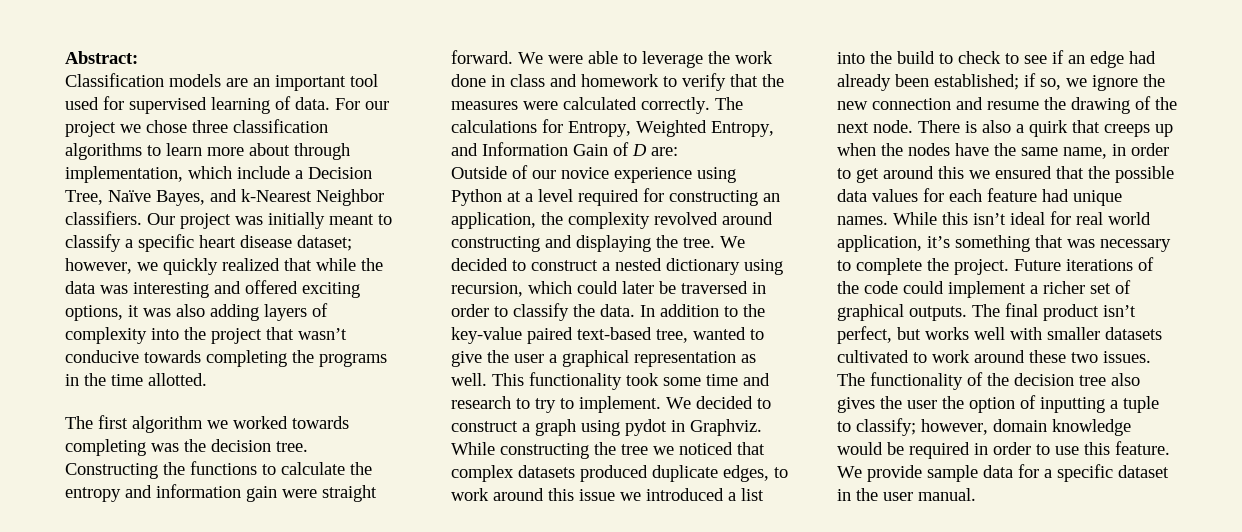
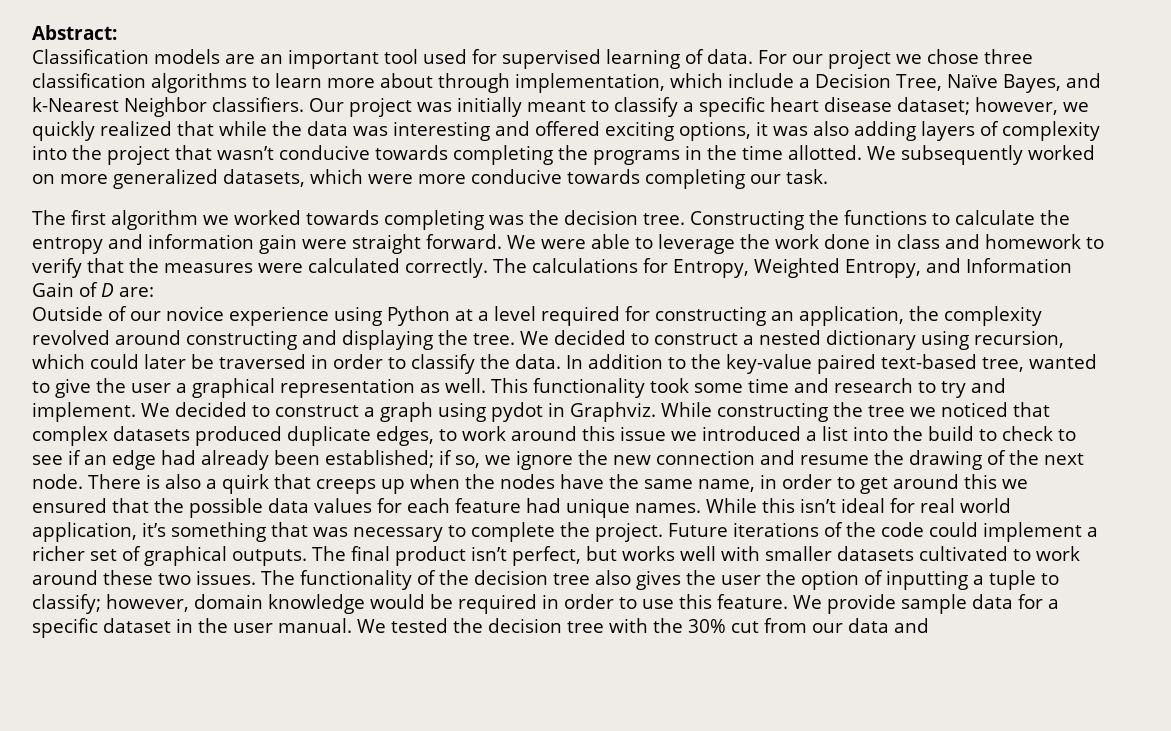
(207, 379) none -> [867,145,1095,165] [32,169,828,189] We subsequently worked on more generalized datasets, which were more conducive towards completing our task.
[560,398,574,409] to -> [971,378,1006,393] and
(976, 494) none -> [357,618,929,633] We tested the decision tree with the 30% cut from our data and

